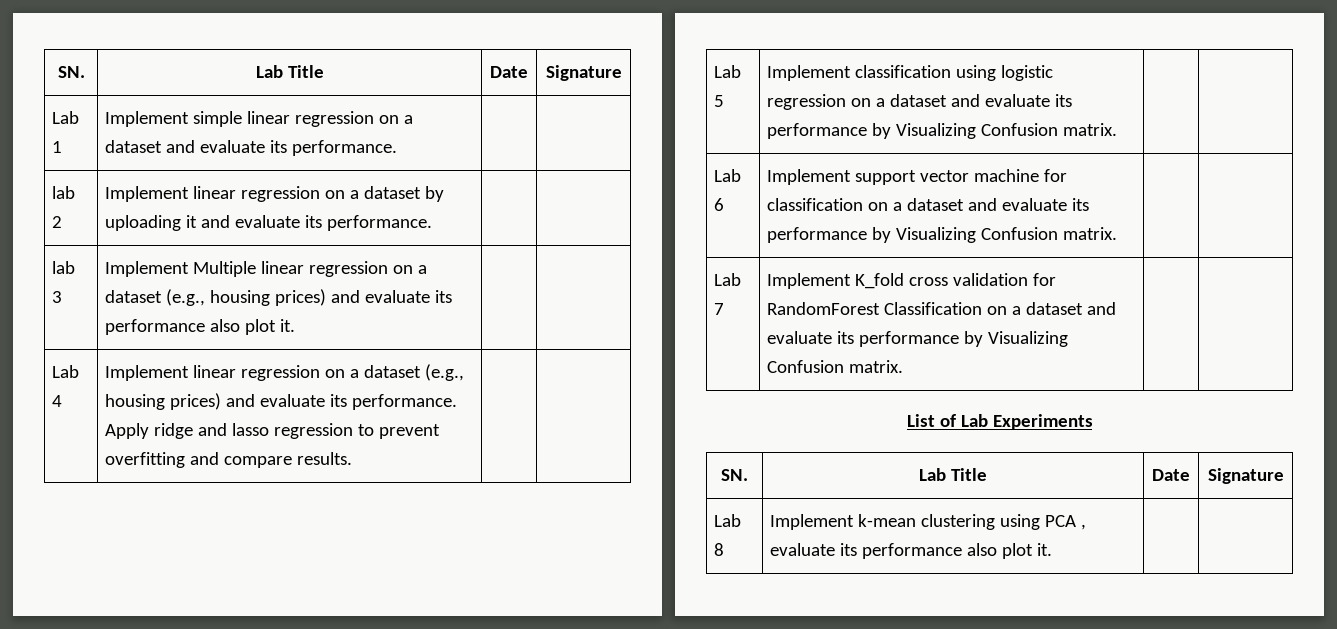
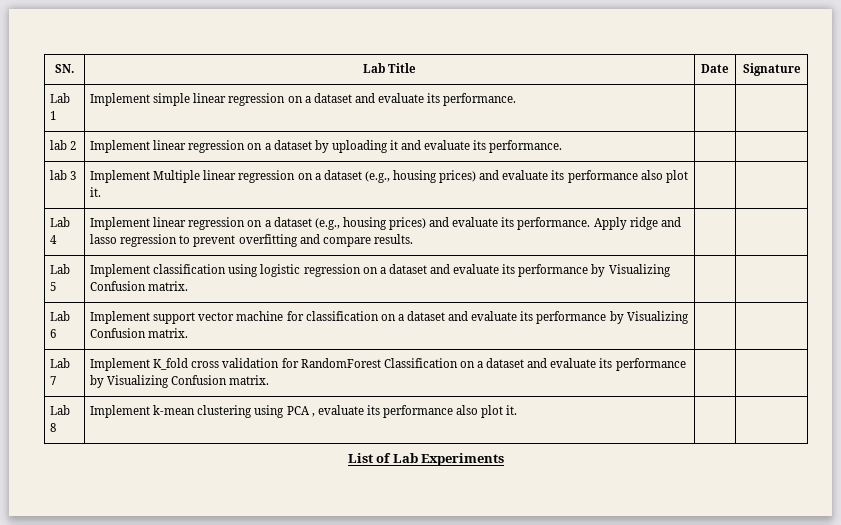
[906,414,1093,430] [721,469,748,481] [919,468,987,481] [1152,469,1190,481] [1207,468,1284,484] // List of Lab Experiments // SN. | Lab Title | Date | Signature -> (270, 380) none
(1053, 549) none -> [347,453,505,466] // List of Lab Experiments

